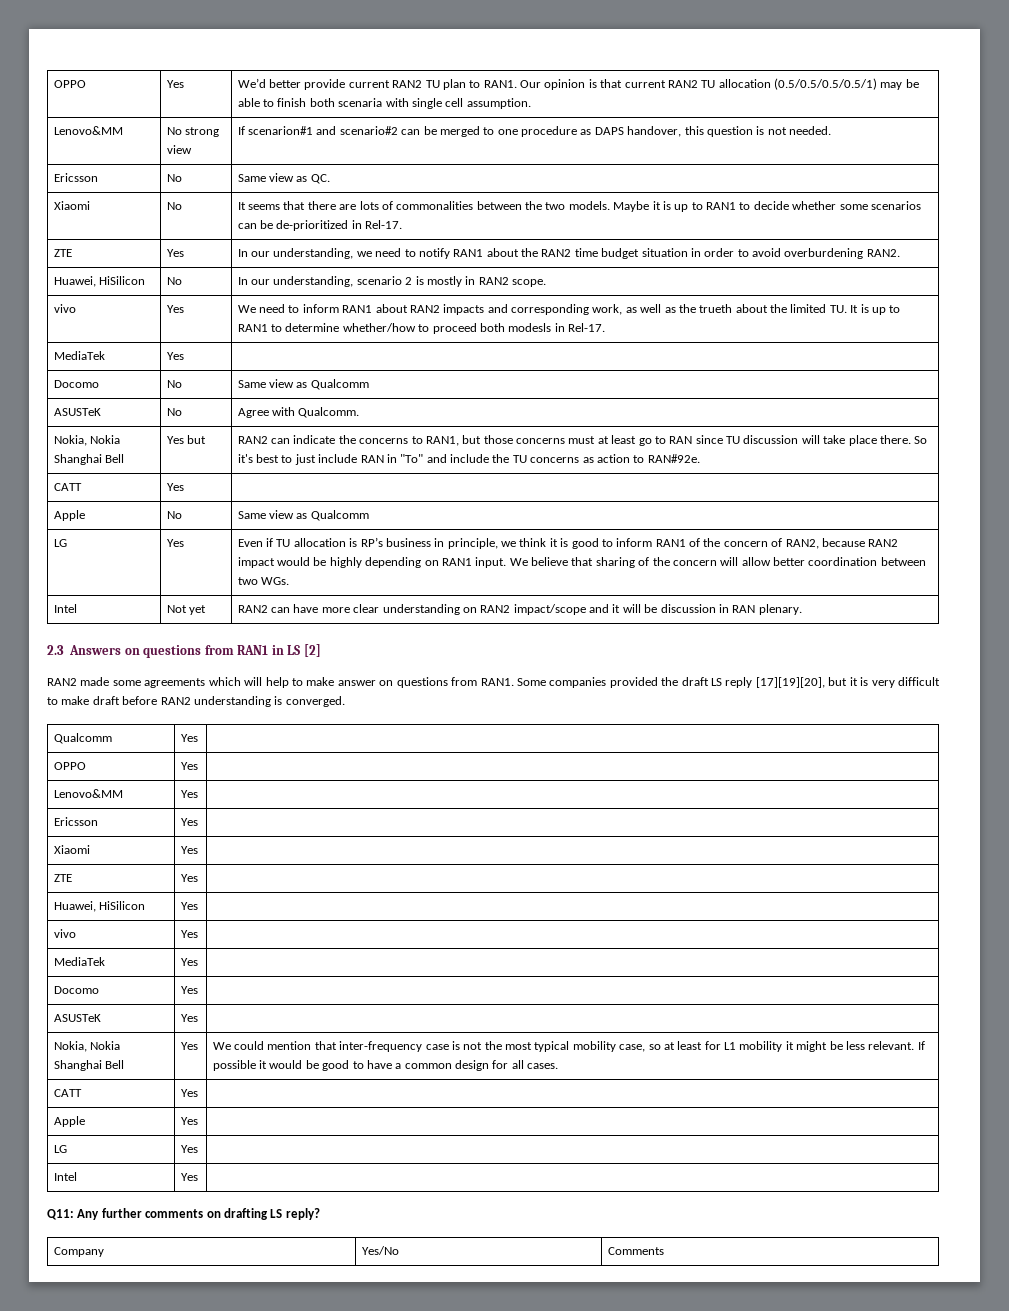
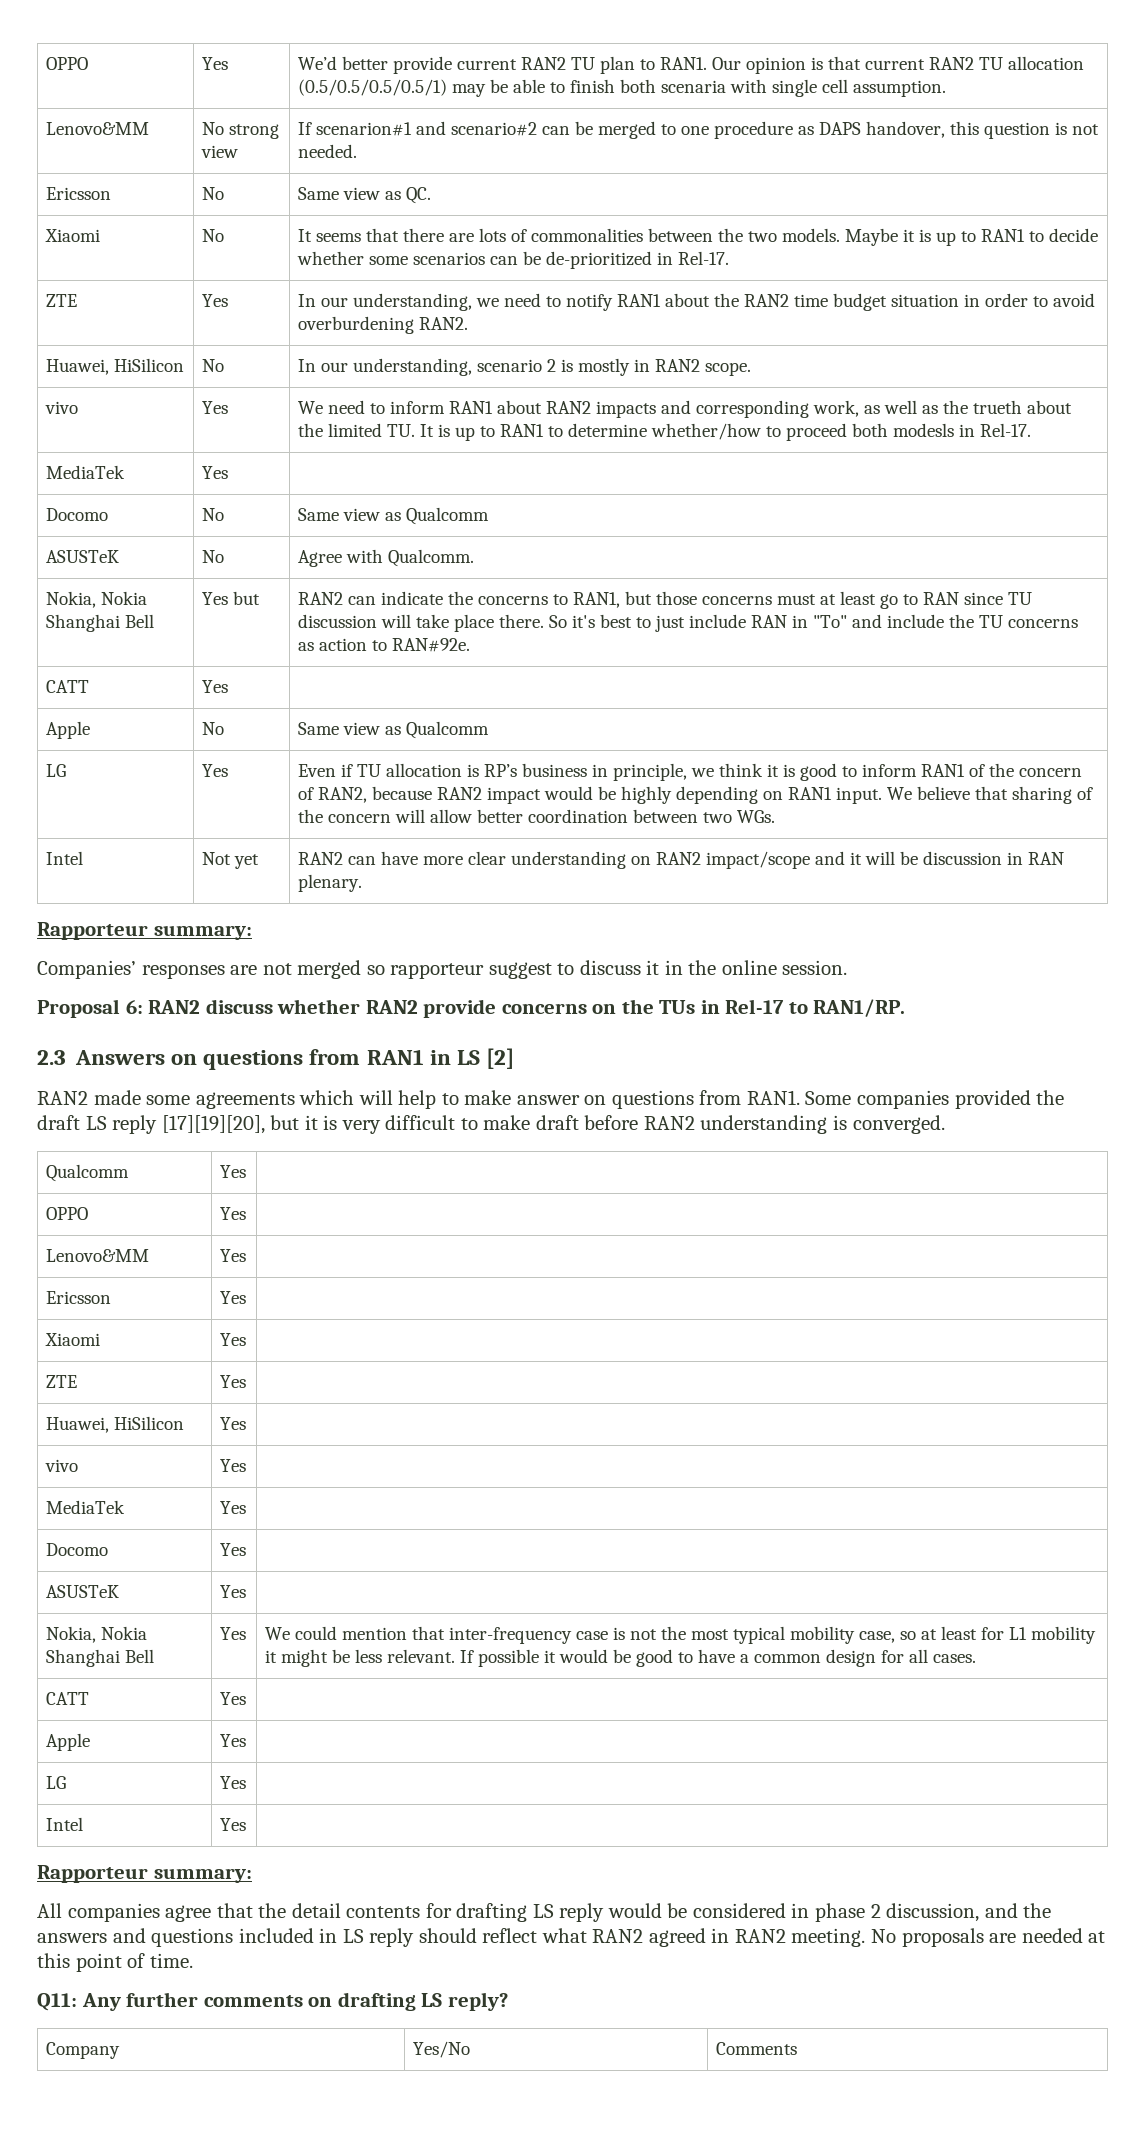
(802, 609) none -> [37,922,252,940] [37,960,848,979] [37,999,906,1018] // Rapporteur summary: // Companies’ responses are not merged so rapporteur suggest to discuss it in the online session. // Proposal 6: RAN2 discuss whether RAN2 provide concerns on the TUs in Rel-17 to RAN1/RP.
(198, 1177) none -> [37,1865,252,1883] [37,1903,1052,1922] [37,1928,1106,1947] [37,1953,193,1972] // Rapporteur summary: // All companies agree that the detail contents for drafting LS reply would be considered in phase 2 discussion, and the answers and questions included in LS reply should reflect what RAN2 agreed in RAN2 meeting. No proposals are needed at this point of time.

